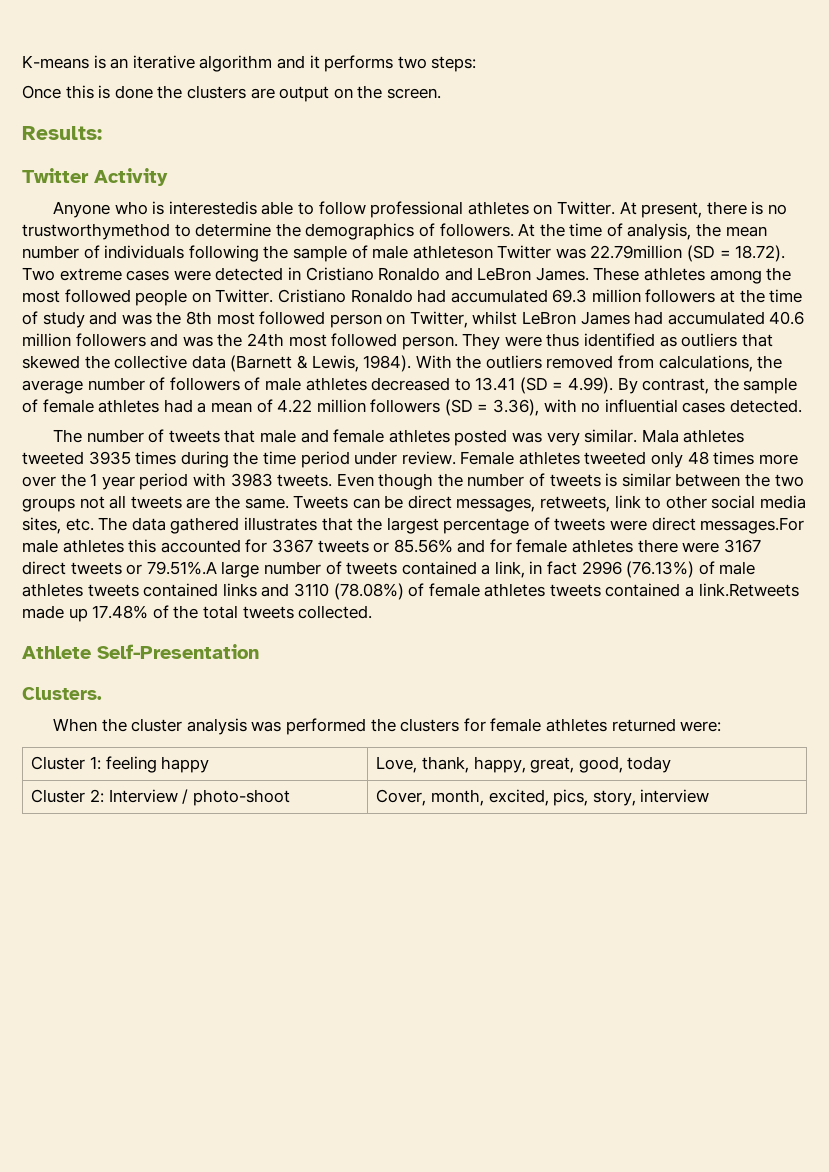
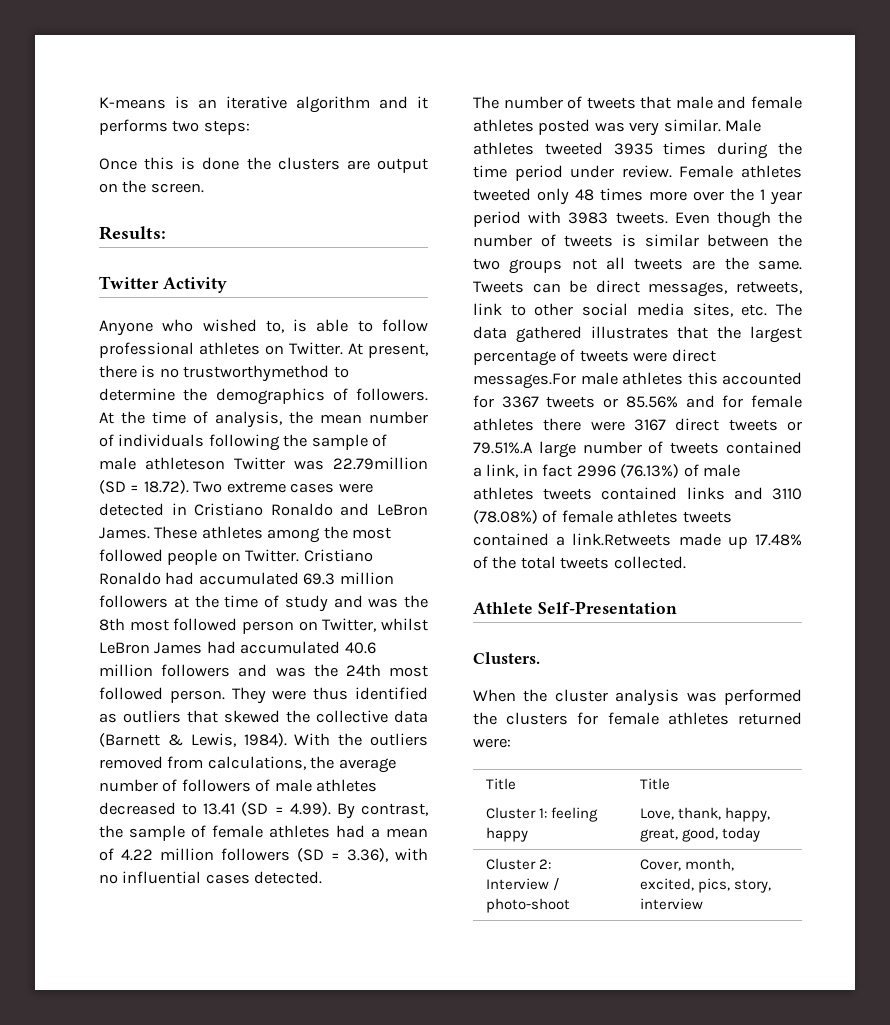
[152,201,257,215] is interestedis -> [202,319,308,333] wished to, is
[641,429,679,443] Mala -> [725,119,762,132] Male
(722, 726) none -> [485,778,516,790] Title //
(210, 764) none -> [639,778,670,790] Title //

